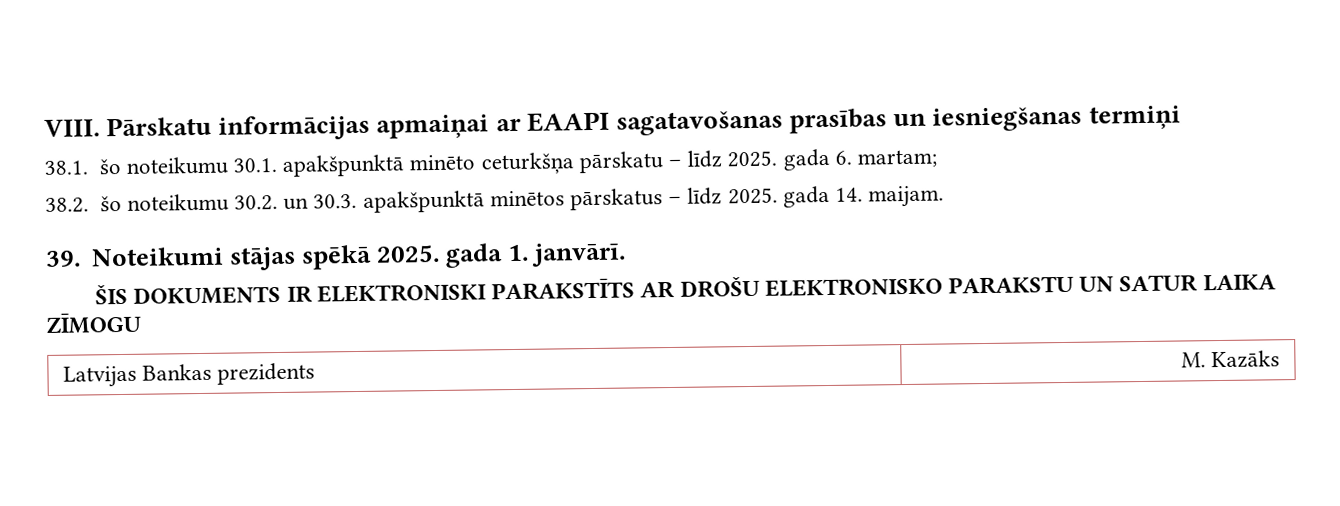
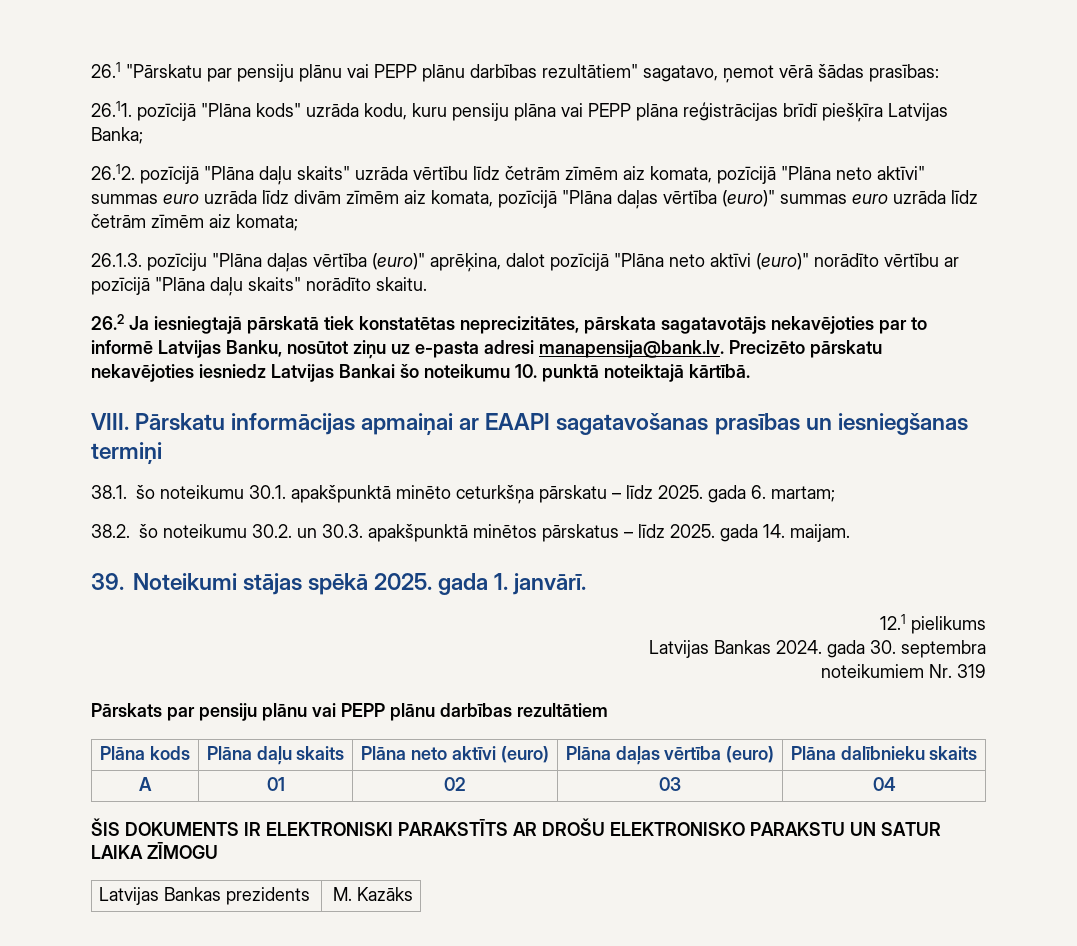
(44, 128) none -> [91,62,939,83] [91,101,948,122] [91,127,143,144] [91,164,925,185] [91,190,978,209] [91,214,298,231] [91,253,959,272] [91,277,427,296] [91,314,927,334] [91,340,882,359] [91,364,750,382] 26.1 "Pārskatu par pensiju plānu vai PEPP plānu darbības rezultātiem" sagatavo, ņemot vērā šādas prasības: // 26.11. pozīcijā "Plāna kods" uzrāda kodu, kuru pensiju plāna vai PEPP plāna reģistrācijas brīdī piešķīra Latvijas Banka; // 26.12. pozīcijā "Plāna daļu skaits" uzrāda vērtību līdz četrām zīmēm aiz komata, pozīcijā "Plāna neto aktīvi" summas euro uzrāda līdz divām zīmēm aiz komata, pozīcijā "Plāna daļas vērtība (euro)" summas euro uzrāda līdz četrām zīmēm aiz komata; // 26.1.3. pozīciju "Plāna daļas vērtība (euro)" aprēķina, dalot pozīcijā "Plāna neto aktīvi (euro)" norādīto vērtību ar pozīcijā "Plāna daļu skaits" norādīto skaitu. // 26.2 Ja iesniegtajā pārskatā tiek konstatētas neprecizitātes, pārskata sagatavotājs nekavējoties par to informē Latvijas Banku, nosūtot ziņu uz e-pasta adresi manapensija@bank.lv. Precizēto pārskatu nekavējoties iesniedz Latvijas Bankai šo noteikumu 10. punktā noteiktajā kārtībā. //
(627, 254) none -> [880,614,986,634] [649,640,986,658] [821,664,986,678] [91,703,608,721] [100,746,190,760] [206,746,345,765] [361,746,549,763] [565,746,775,765] [790,746,978,760] [139,777,152,791] [266,777,285,791] [444,777,466,791] [659,777,681,791] [872,777,896,791] // 12.1 pielikums // Latvijas Bankas 2024. gada 30. septembra // noteikumiem Nr. 319 // Pārskats par pensiju plānu vai PEPP plānu darbības rezultātiem // Plāna kods | Plāna daļu skaits | Plāna neto aktīvi (euro) | Plāna daļas vērtība (euro) | Plāna dalībnieku skaits // A | 01 | 02 | 03 | 04

